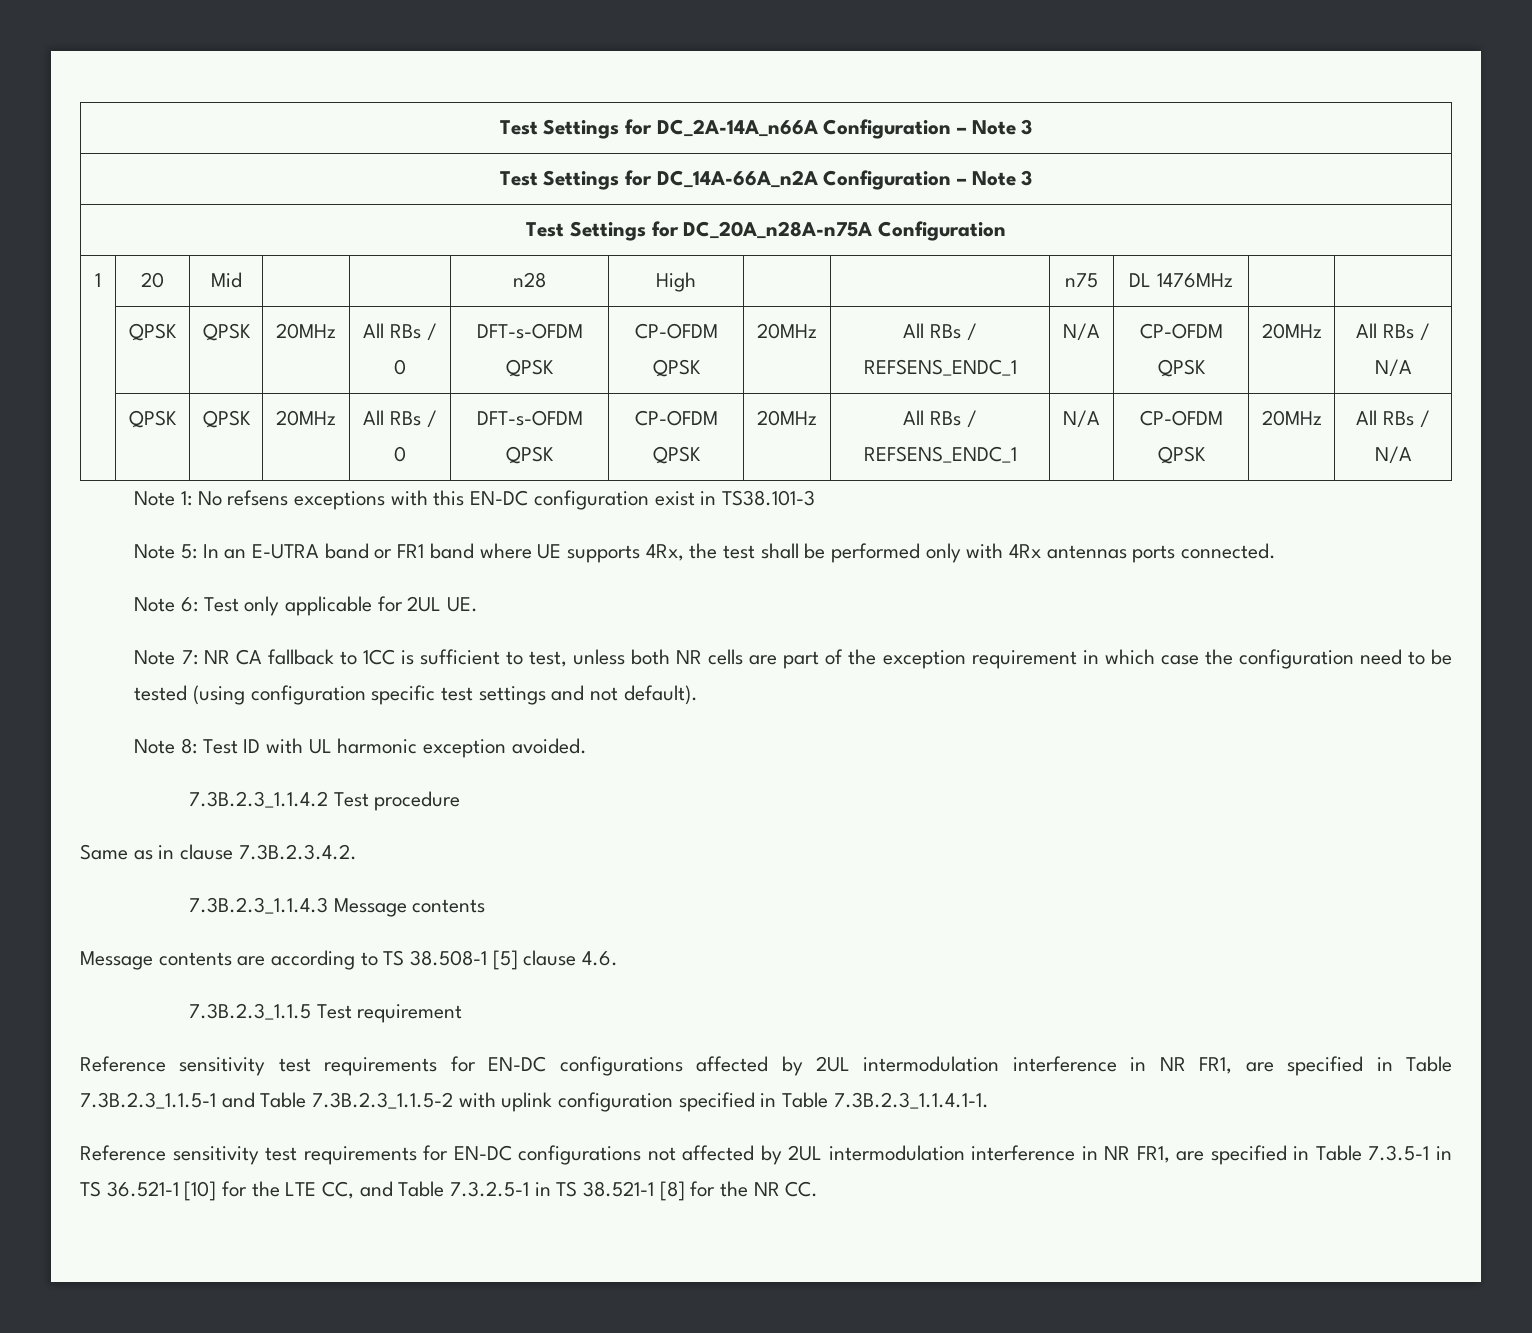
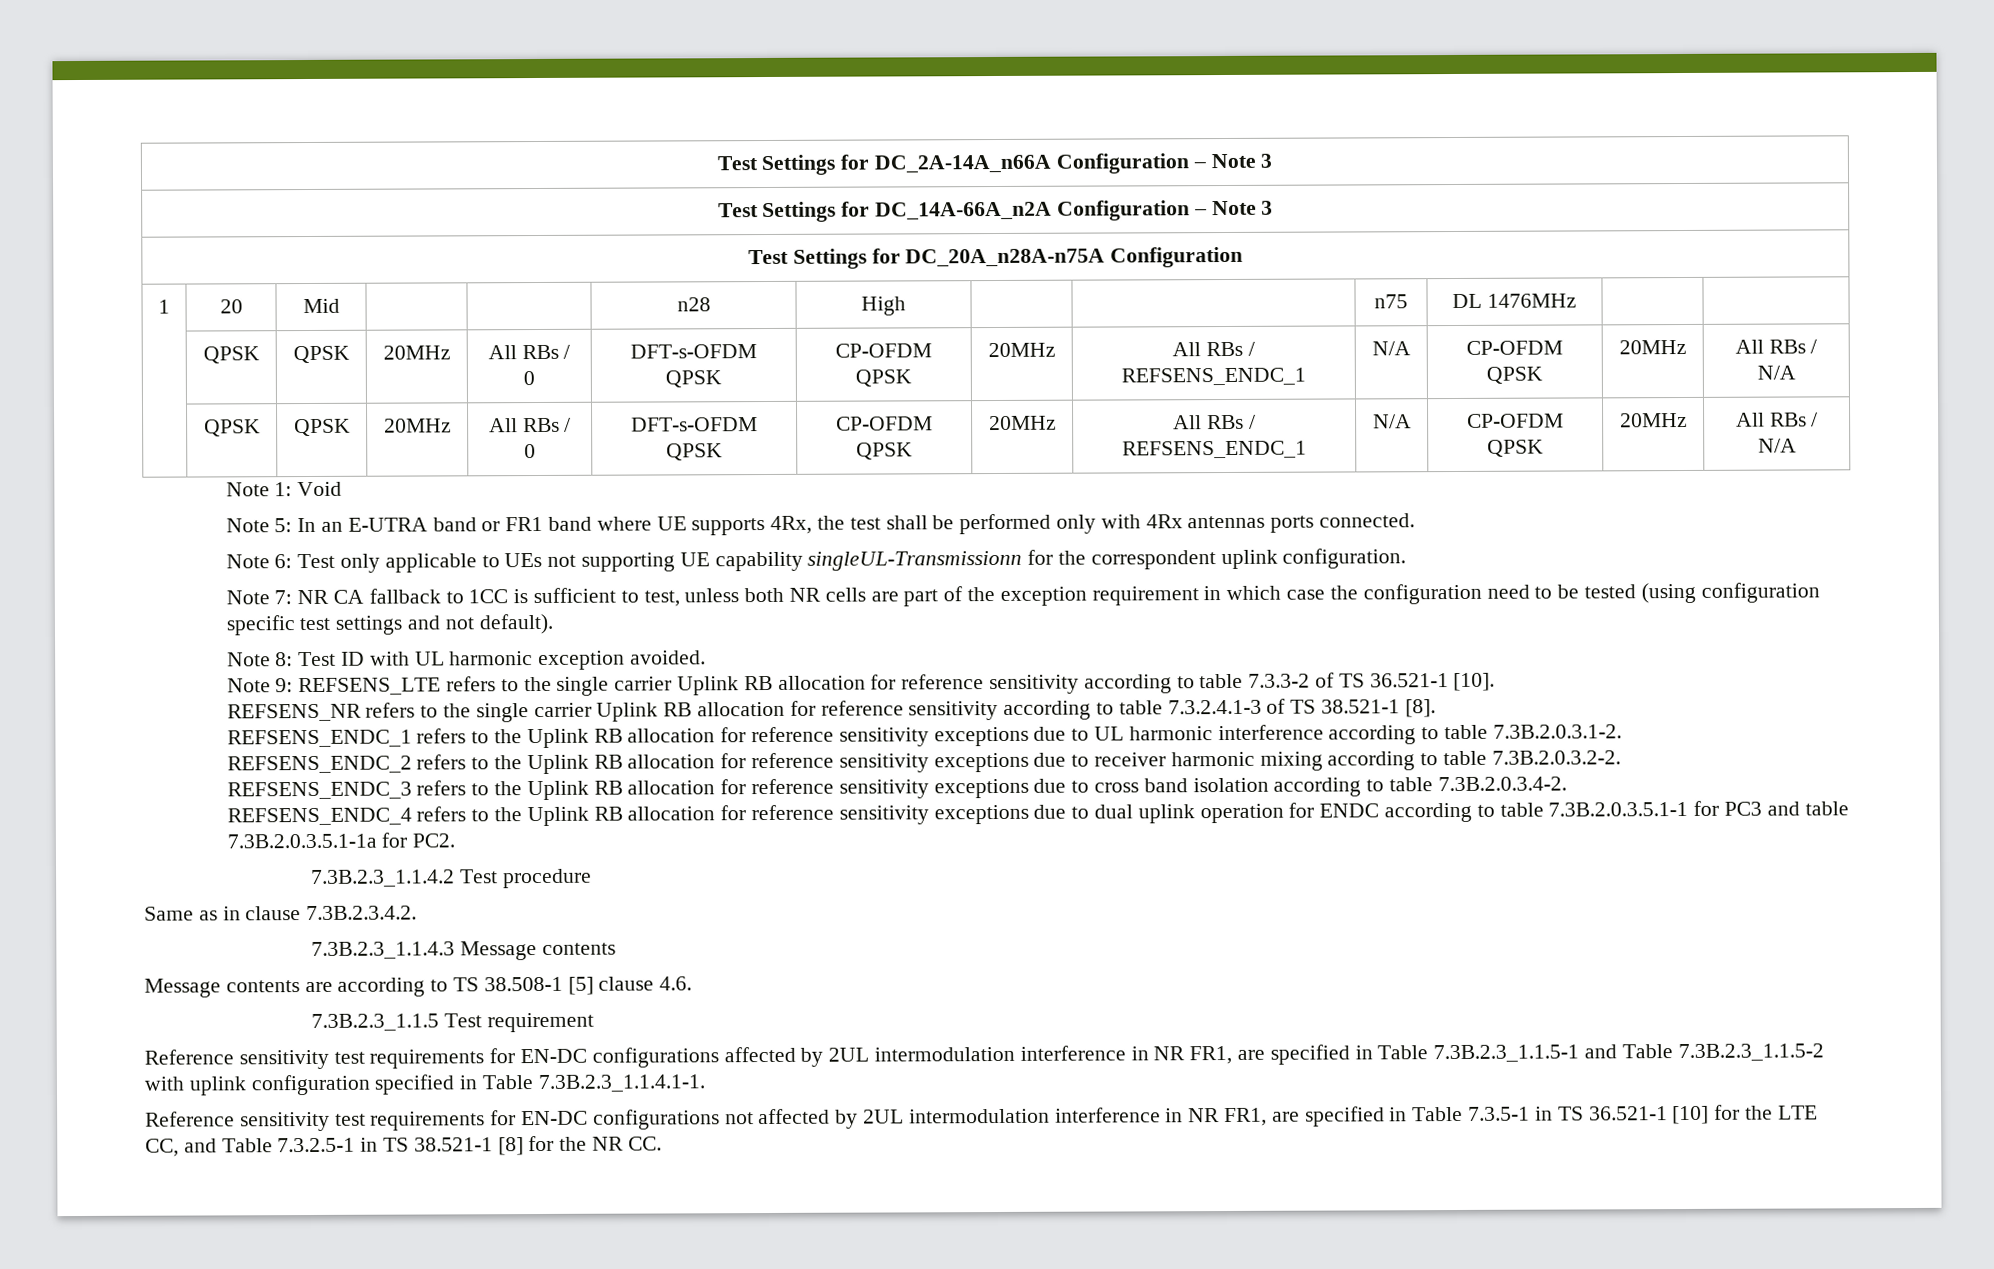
[197,490,815,510] No refsens exceptions with this EN-DC configuration exist in TS38.101-3 -> [297,481,343,497] Void
[377,596,479,612] for 2UL UE. -> [481,548,1407,572] to UEs not supporting UE capability singleUL-Transmissionn for the correspondent uplink configuration.
(587, 746) none -> [226,672,1496,696] [226,698,1436,723] [226,724,1622,749] [226,750,1621,775] [226,776,1567,801] [226,800,1849,827] [226,832,456,849] // Note 9: REFSENS_LTE refers to the single carrier Uplink RB allocation for reference sensitivity according to table 7.3.3-2 of TS 36.521-1 [10]. // REFSENS_NR refers to the single carrier Uplink RB allocation for reference sensitivity according to table 7.3.2.4.1-3 of TS 38.521-1 [8]. // REFSENS_ENDC_1 refers to the Uplink RB allocation for reference sensitivity exceptions due to UL harmonic interference according to table 7.3B.2.0.3.1-2. // REFSENS_ENDC_2 refers to the Uplink RB allocation for reference sensitivity exceptions due to receiver harmonic mixing according to table 7.3B.2.0.3.2-2. // REFSENS_ENDC_3 refers to the Uplink RB allocation for reference sensitivity exceptions due to cross band isolation according to table 7.3B.2.0.3.4-2. // REFSENS_ENDC_4 refers to the Uplink RB allocation for reference sensitivity exceptions due to dual uplink operation for ENDC according to table 7.3B.2.0.3.5.1-1 for PC3 and table 7.3B.2.0.3.5.1-1a for PC2.

